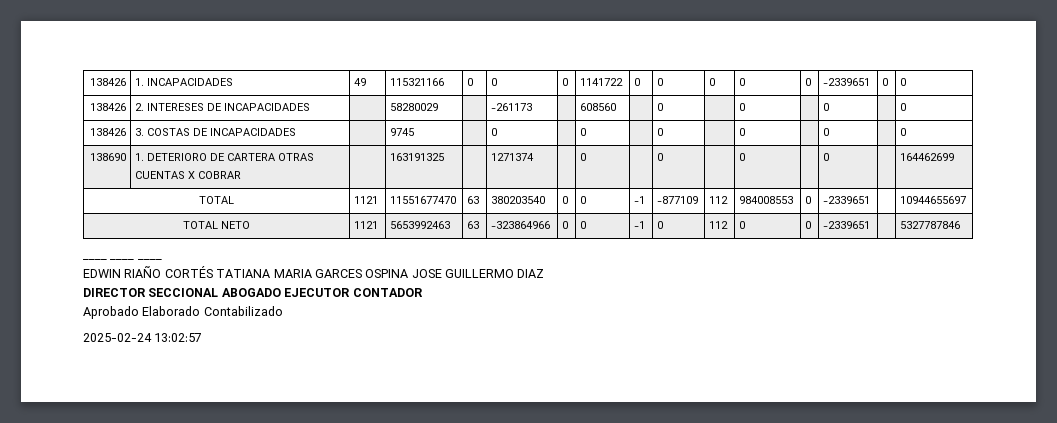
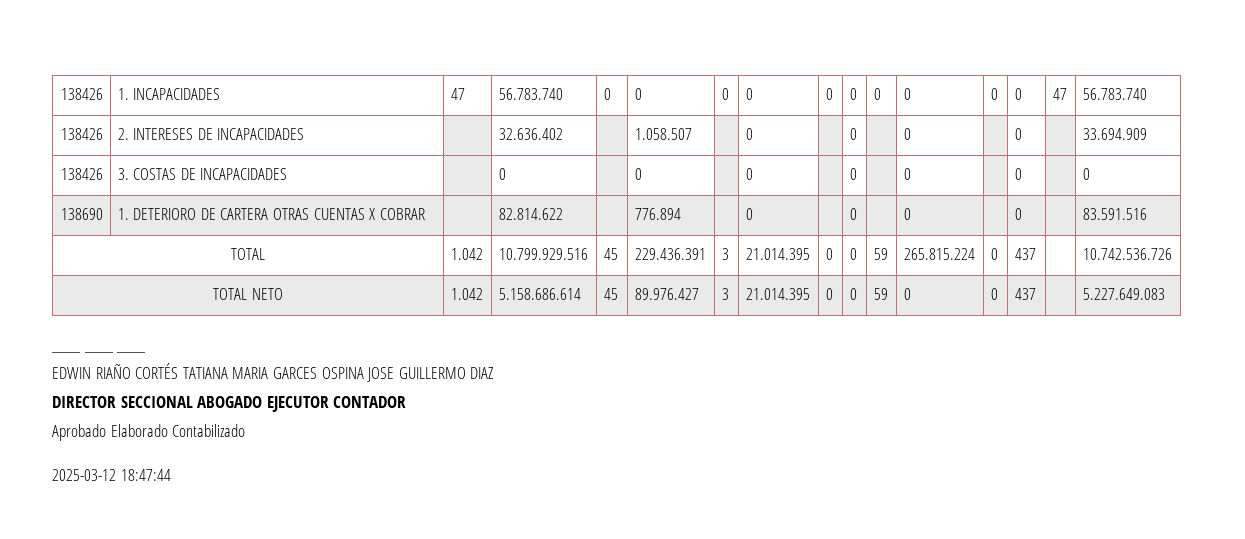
[354,78,367,86] [390,78,445,86] [467,78,474,86] [491,78,498,86] [562,78,569,86] [580,78,624,86] [634,78,641,86] [657,78,664,86] [709,78,716,86] [739,78,746,86] [805,78,812,86] [823,78,871,86] [882,78,889,86] [900,78,907,86] 49 | 115321166 | 0 | 0 | 0 | 1141722 | 0 | 0 | 0 | 0 | 0 | -2339651 | 0 | 0 -> [450,88,465,100] [498,88,563,100] [603,88,611,100] [634,88,642,100] [721,88,729,100] [745,88,753,100] [825,88,833,100] [849,88,857,100] [873,88,881,100] [903,88,911,100] [990,88,998,100] [1014,88,1022,100] [1052,88,1067,100] [1082,88,1147,100] 47 | 56.783.740 | 0 | 0 | 0 | 0 | 0 | 0 | 0 | 0 | 0 | 0 | 47 | 56.783.740
[390,103,439,111] [491,103,533,111] [580,103,617,111] [657,103,664,111] [739,103,746,111] [823,103,830,111] [900,103,907,111] 58280029 | | -261173 | | 608560 | | 0 | | 0 | | 0 | | 0 -> [498,128,563,140] [634,128,692,140] [745,128,753,140] [849,128,857,140] [903,128,911,140] [1014,128,1022,140] [1082,128,1147,140] 32.636.402 | | 1.058.507 | | 0 | | 0 | | 0 | | 0 | | 33.694.909
[390,128,415,136] 9745 -> [498,168,506,180] 0
[390,153,445,161] [491,153,535,161] [580,153,587,161] [657,153,664,161] [739,153,746,161] [823,153,830,161] [900,153,955,161] 163191325 | | 1271374 | | 0 | | 0 | | 0 | | 0 | | 164462699 -> [498,208,563,220] [634,208,681,220] [745,208,753,220] [849,208,857,220] [903,208,911,220] [1014,208,1022,220] [1082,208,1147,220] 82.814.622 | | 776.894 | | 0 | | 0 | | 0 | | 0 | | 83.591.516
[354,196,379,204] [390,196,457,204] [467,196,480,204] [491,196,546,204] [562,196,569,204] [580,196,587,204] [634,196,646,204] [657,196,699,204] [709,196,729,204] [739,196,794,204] [805,196,812,204] [823,196,871,204] [900,196,967,204] 1121 | 11551677470 | 63 | 380203540 | 0 | 0 | -1 | -877109 | 112 | 984008553 | 0 | -2339651 | | 10944655697 -> [450,248,483,260] [498,248,588,260] [603,248,618,260] [634,248,706,260] [721,248,729,260] [745,248,810,260] [825,248,833,260] [849,248,857,260] [873,248,888,260] [903,248,975,260] [990,248,998,260] [1014,248,1036,260] [1082,248,1172,260] 1.042 | 10.799.929.516 | 45 | 229.436.391 | 3 | 21.014.395 | 0 | 0 | 59 | 265.815.224 | 0 | 437 | | 10.742.536.726
[354,221,379,229] [390,221,451,229] [467,221,480,229] [491,221,551,229] [562,221,569,229] [580,221,587,229] [634,221,646,229] [657,221,664,229] [709,221,729,229] [739,221,746,229] [805,221,812,229] [823,221,871,229] [900,221,961,229] 1121 | 5653992463 | 63 | -323864966 | 0 | 0 | -1 | 0 | 112 | 0 | 0 | -2339651 | | 5327787846 -> [450,288,483,300] [498,288,581,300] [603,288,618,300] [634,288,699,300] [721,288,729,300] [745,288,810,300] [825,288,833,300] [849,288,857,300] [873,288,888,300] [903,288,911,300] [990,288,998,300] [1014,288,1036,300] [1082,288,1165,300] 1.042 | 5.158.686.614 | 45 | 89.976.427 | 3 | 21.014.395 | 0 | 0 | 59 | 0 | 0 | 437 | | 5.227.649.083
[83,333,203,342] 2025-02-24 13:02:57 -> [52,469,171,481] 2025-03-12 18:47:44

